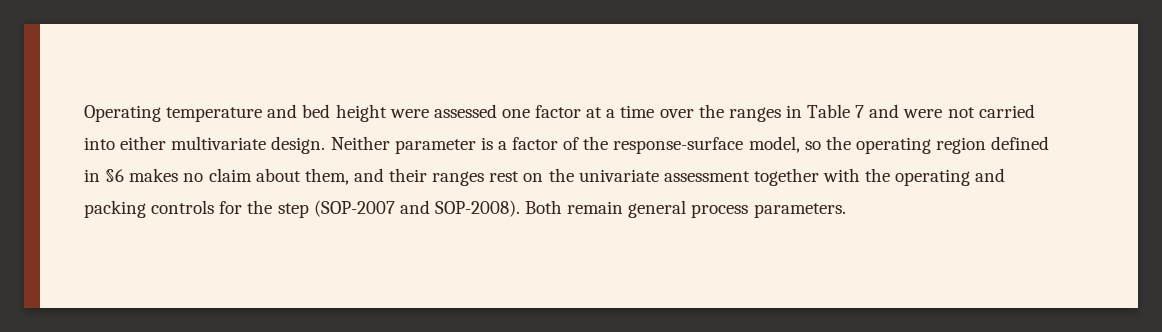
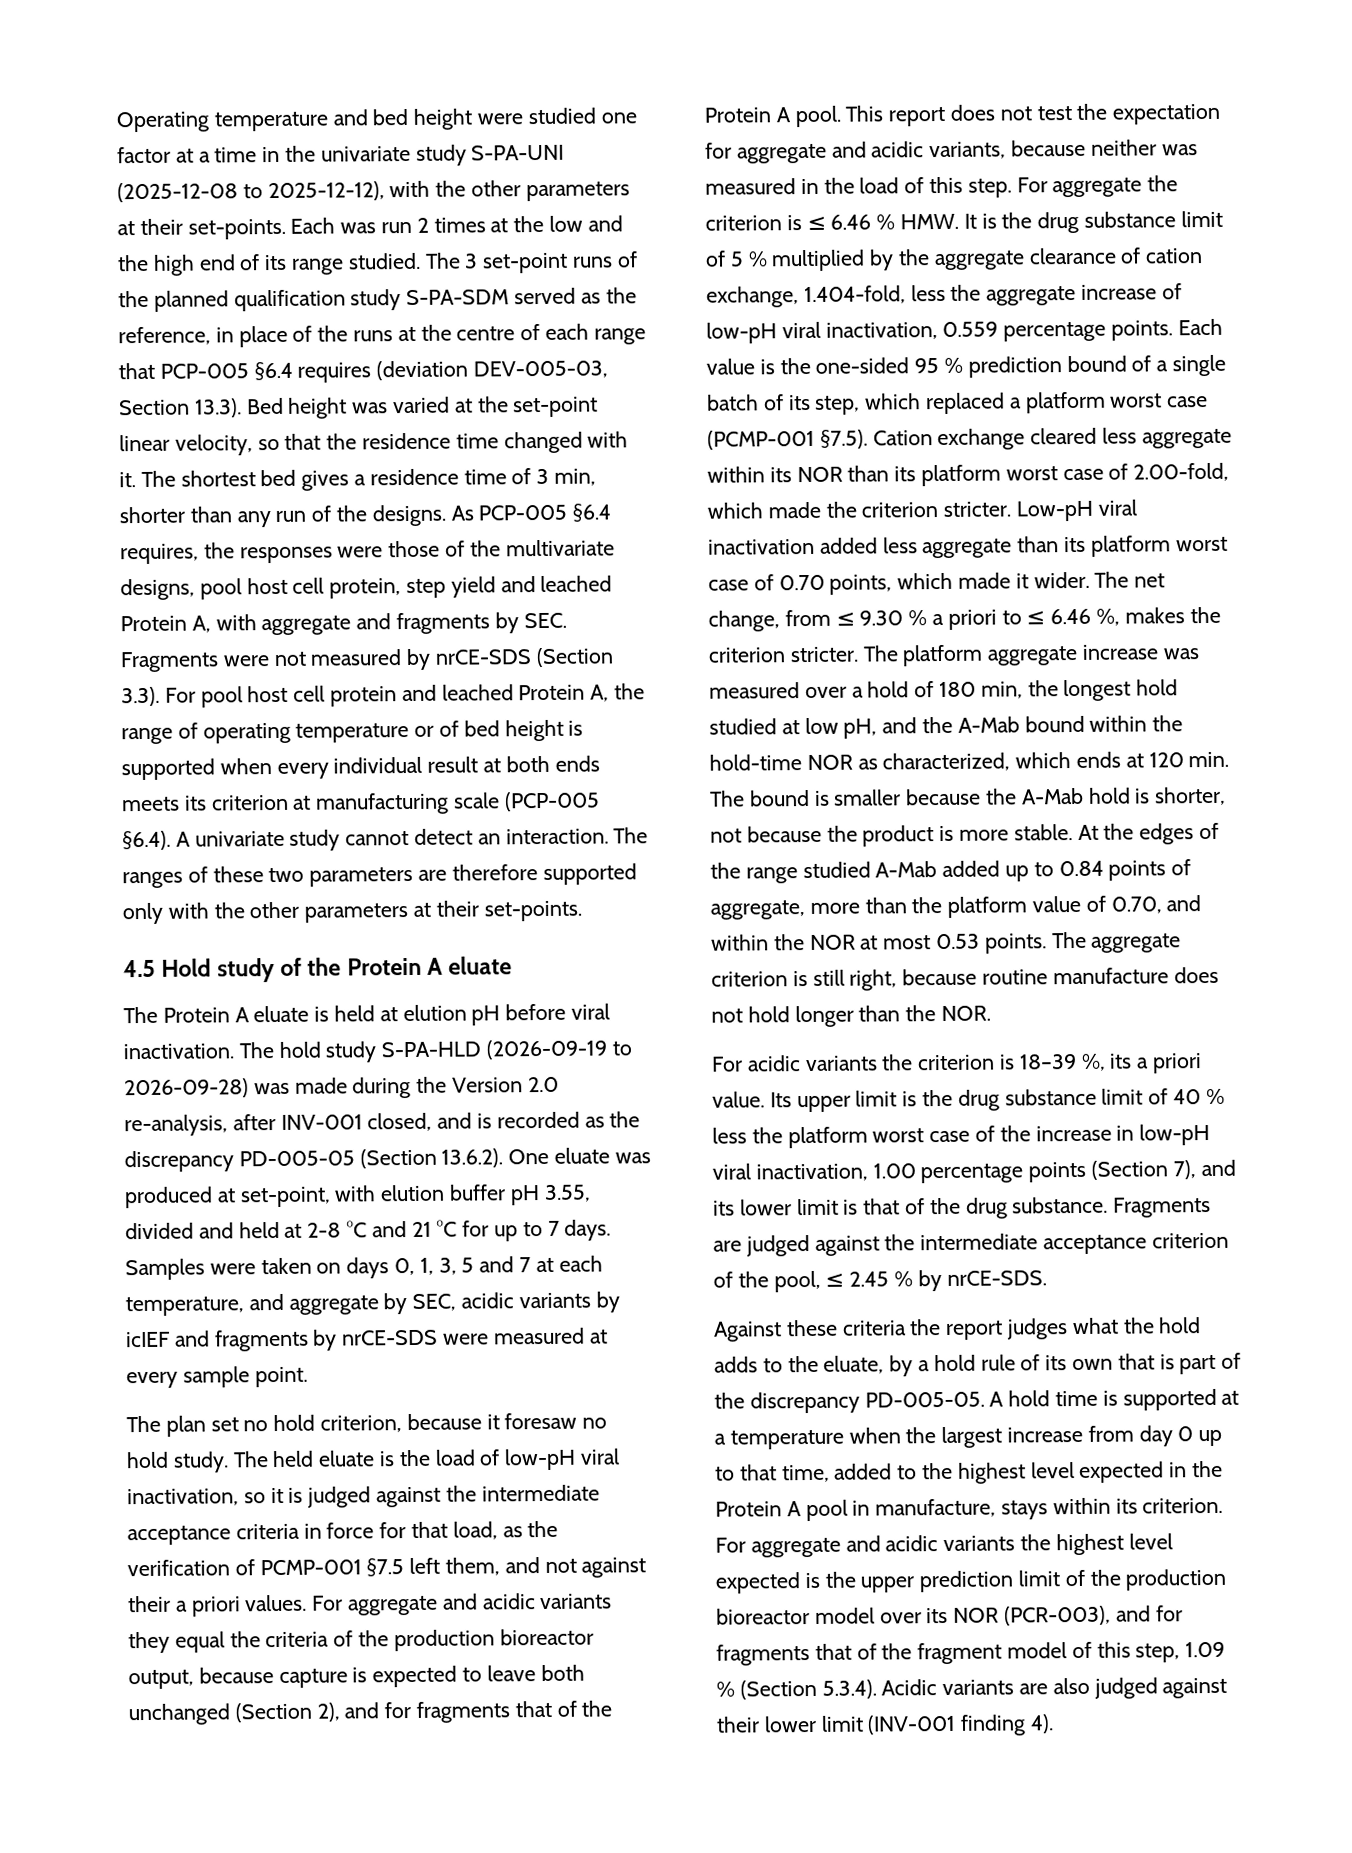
[433,104,497,118] assessed -> [527,107,596,125] studied
[659,104,1035,122] [84,136,1050,154] [84,168,1006,186] [84,200,846,218] over the ranges in Table 7 and were not carried into either multivariate design. Neither parameter is a factor of the response-surface model, so the operating region defined in §6 makes no claim about them, and their ranges rest on the univariate assessment together with the operating and packing controls for the step (SOP-2007 and SOP-2008). Both remain general process parameters. -> [262,144,565,166] [117,180,630,203] [117,215,623,240] [117,251,638,276] [118,287,637,312] [118,323,646,348] [118,360,609,383] [119,396,599,419] [119,431,629,456] [119,468,597,491] [119,503,612,528] [120,539,615,565] [120,575,613,601] [120,612,567,636] [120,647,614,673] [121,683,646,708] [121,719,584,745] [121,755,600,781] [122,791,600,815] [122,827,649,851] [122,863,637,889] [122,900,582,925] [123,956,513,983] [123,1003,611,1026] [123,1039,632,1063] [124,1076,559,1099] [124,1111,641,1137] [124,1147,651,1173] [124,1184,591,1209] [125,1219,612,1242] [125,1255,603,1281] [125,1291,620,1317] [126,1327,608,1352] [126,1366,308,1389] [126,1412,608,1437] [126,1448,621,1473] [127,1484,600,1508] [127,1520,559,1546] [127,1557,647,1578] [128,1593,613,1617] [128,1628,594,1654] [128,1664,585,1690] [128,1700,613,1726] [704,103,1221,128] [705,139,1198,164] [705,175,1179,198] [705,210,1223,234] [705,247,1204,272] [706,283,1182,308] [706,318,1223,344] [706,354,1227,378] [707,391,1209,415] [707,427,1232,451] [707,462,1230,487] [707,499,1137,522] [708,535,1228,559] [708,571,1166,595] [708,606,1221,632] [708,644,1200,667] [709,679,1179,702] [709,715,1184,739] [709,751,1230,772] [709,786,1227,807] [710,822,1220,847] [710,859,1192,884] [710,895,1202,920] [711,931,1182,954] [711,966,1219,991] [711,1005,992,1028] [711,1053,1203,1074] [712,1088,1225,1113] [712,1123,1211,1149] [712,1159,1236,1184] [713,1196,1212,1219] [713,1232,1229,1257] [713,1270,1047,1293] [713,1317,1202,1342] [714,1352,1242,1377] [714,1388,1240,1414] [714,1425,1223,1450] [715,1460,1224,1484] [715,1497,1224,1522] [715,1533,1173,1558] [715,1568,1227,1594] [716,1605,1183,1626] [716,1641,1226,1666] [716,1677,1228,1700] [716,1714,1055,1736] in the univariate study S-PA-UNI (2025-12-08 to 2025-12-12), with the other parameters at their set-points. Each was run 2 times at the low and the high end of its range studied. The 3 set-point runs of the planned qualification study S-PA-SDM served as the reference, in place of the runs at the centre of each range that PCP-005 §6.4 requires (deviation DEV-005-03, Section 13.3). Bed height was varied at the set-point linear velocity, so that the residence time changed with it. The shortest bed gives a residence time of 3 min, shorter than any run of the designs. As PCP-005 §6.4 requires, the responses were those of the multivariate designs, pool host cell protein, step yield and leached Protein A, with aggregate and fragments by SEC. Fragments were not measured by nrCE-SDS (Section 3.3). For pool host cell protein and leached Protein A, the range of operating temperature or of bed height is supported when every individual result at both ends meets its criterion at manufacturing scale (PCP-005 §6.4). A univariate study cannot detect an interaction. The ranges of these two parameters are therefore supported only with the other parameters at their set-points. // 4.5 Hold study of the Protein A eluate // The Protein A eluate is held at elution pH before viral inactivation. The hold study S-PA-HLD (2026-09-19 to 2026-09-28) was made during the Version 2.0 re-analysis, after INV-001 closed, and is recorded as the discrepancy PD-005-05 (Section 13.6.2). One eluate was produced at set-point, with elution buffer pH 3.55, divided and held at 2-8 °C and 21 °C for up to 7 days. Samples were taken on days 0, 1, 3, 5 and 7 at each temperature, and aggregate by SEC, acidic variants by icIEF and fragments by nrCE-SDS were measured at every sample point. // The plan set no hold criterion, because it foresaw no hold study. The held eluate is the load of low-pH viral inactivation, so it is judged against the intermediate acceptance criteria in force for that load, as the verification of PCMP-001 §7.5 left them, and not against their a priori values. For aggregate and acidic variants they equal the criteria of the production bioreactor output, because capture is expected to leave both unchanged (Section 2), and for fragments that of the Protein A pool. This report does not test the expectation for aggregate and acidic variants, because neither was measured in the load of this step. For aggregate the criterion is ≤ 6.46 % HMW. It is the drug substance limit of 5 % multiplied by the aggregate clearance of cation exchange, 1.404-fold, less the aggregate increase of low-pH viral inactivation, 0.559 percentage points. Each value is the one-sided 95 % prediction bound of a single batch of its step, which replaced a platform worst case (PCMP-001 §7.5). Cation exchange cleared less aggregate within its NOR than its platform worst case of 2.00-fold, which made the criterion stricter. Low-pH viral inactivation added less aggregate than its platform worst case of 0.70 points, which made it wider. The net change, from ≤ 9.30 % a priori to ≤ 6.46 %, makes the criterion stricter. The platform aggregate increase was measured over a hold of 180 min, the longest hold studied at low pH, and the A-Mab bound within the hold-time NOR as characterized, which ends at 120 min. The bound is smaller because the A-Mab hold is shorter, not because the product is more stable. At the edges of the range studied A-Mab added up to 0.84 points of aggregate, more than the platform value of 0.70, and within the NOR at most 0.53 points. The aggregate criterion is still right, because routine manufacture does not hold longer than the NOR. // For acidic variants the criterion is 18–39 %, its a priori value. Its upper limit is the drug substance limit of 40 % less the platform worst case of the increase in low-pH viral inactivation, 1.00 percentage points (Section 7), and its lower limit is that of the drug substance. Fragments are judged against the intermediate acceptance criterion of the pool, ≤ 2.45 % by nrCE-SDS. // Against these criteria the report judges what the hold adds to the eluate, by a hold rule of its own that is part of the discrepancy PD-005-05. A hold time is supported at a temperature when the largest increase from day 0 up to that time, added to the highest level expected in the Protein A pool in manufacture, stays within its criterion. For aggregate and acidic variants the highest level expected is the upper prediction limit of the production bioreactor model over its NOR (PCR-003), and for fragments that of the fragment model of this step, 1.09 % (Section 5.3.4). Acidic variants are also judged against their lower limit (INV-001 finding 4).

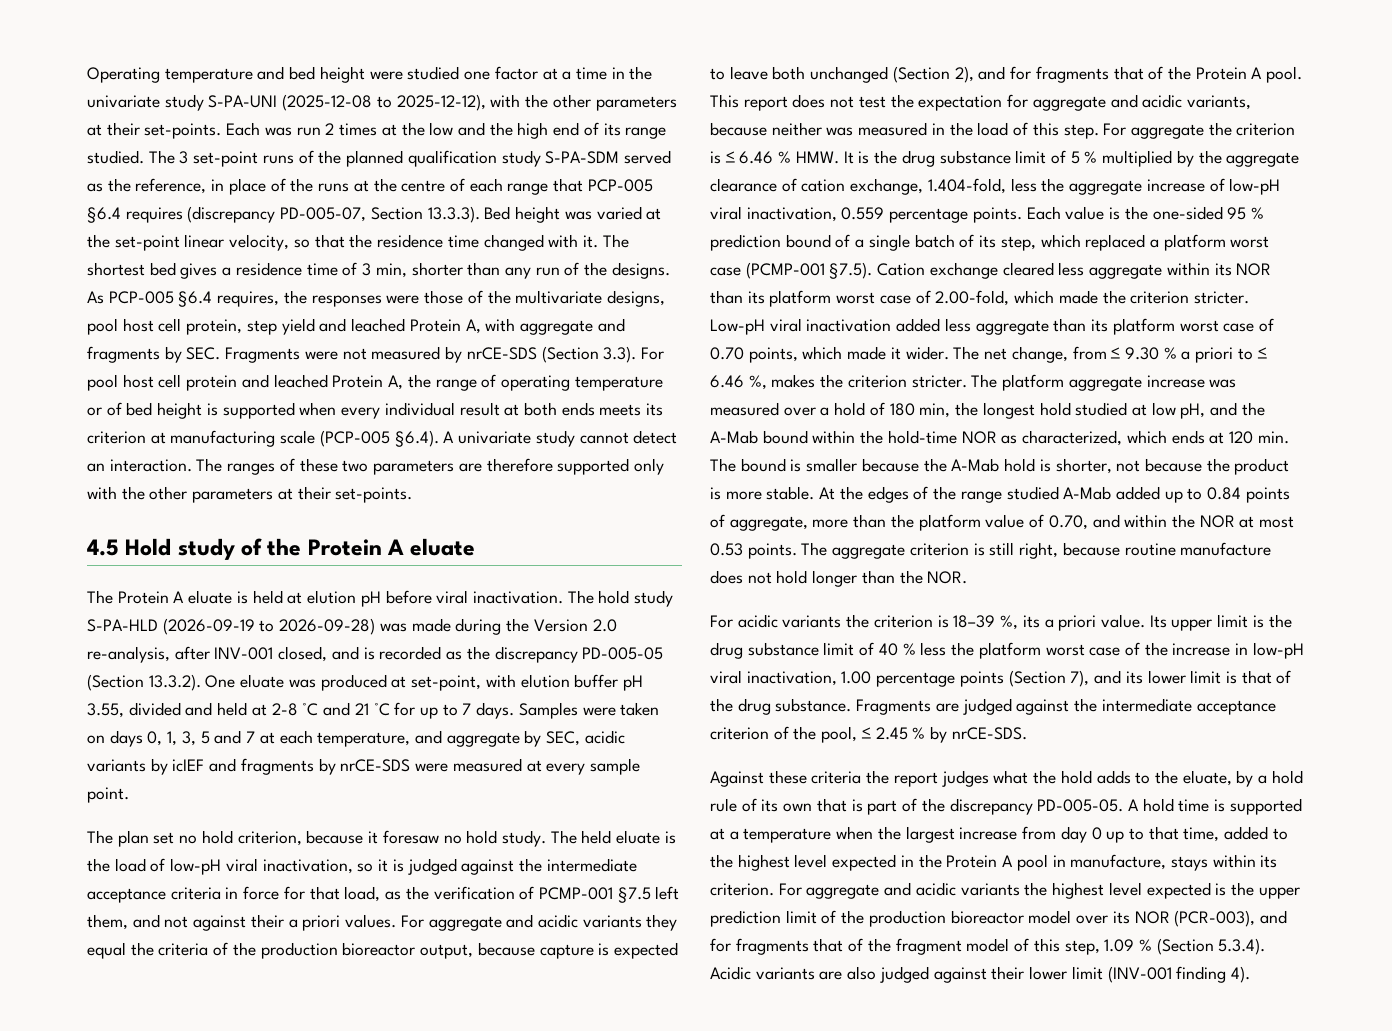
[376,360,609,381] [119,398,242,418] (deviation DEV-005-03, Section 13.3). -> [187,206,480,223] (discrepancy PD-005-07, Section 13.3.3).
[441,1148,504,1168] 13.6.2). -> [148,674,201,691] 13.3.2).

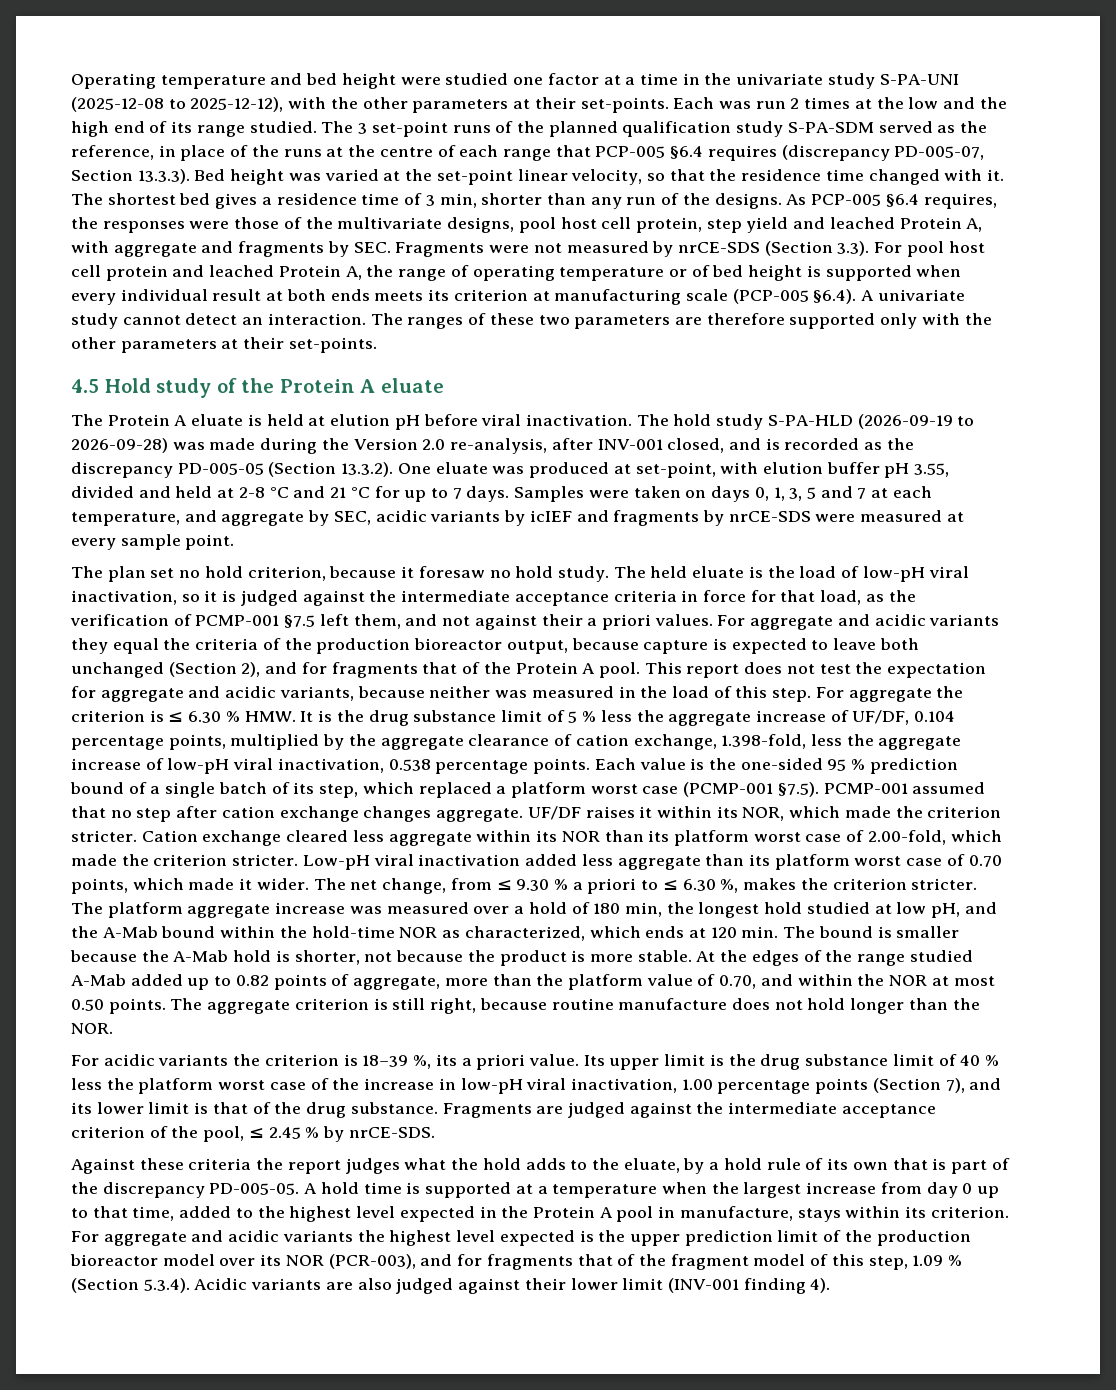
[739,151,774,164] 6.46 -> [188,711,222,723] 6.30
(1098, 157) none -> [600,710,956,726] [71,734,226,750] less the aggregate increase of UF/DF, 0.104 percentage points,
[927,178,1006,194] 1.404-fold, -> [721,734,807,749] 1.398-fold,
[841,207,885,220] 0.559 -> [388,759,431,771] 0.538
(873, 270) none -> [823,782,986,794] [71,806,1002,822] [71,830,137,842] PCMP-001 assumed that no step after cation exchange changes aggregate. UF/DF raises it within its NOR, which made the criterion stricter.
[710,375,744,388] 6.46 -> [682,879,716,891] 6.30
[1207,487,1242,500] 0.84 -> [235,975,269,986] 0.82
[710,543,743,556] 0.53 -> [71,999,104,1011] 0.50

